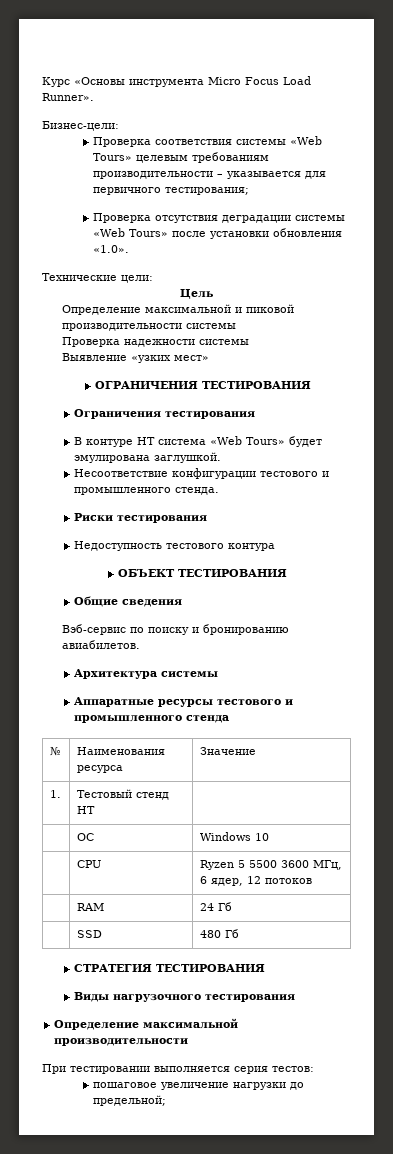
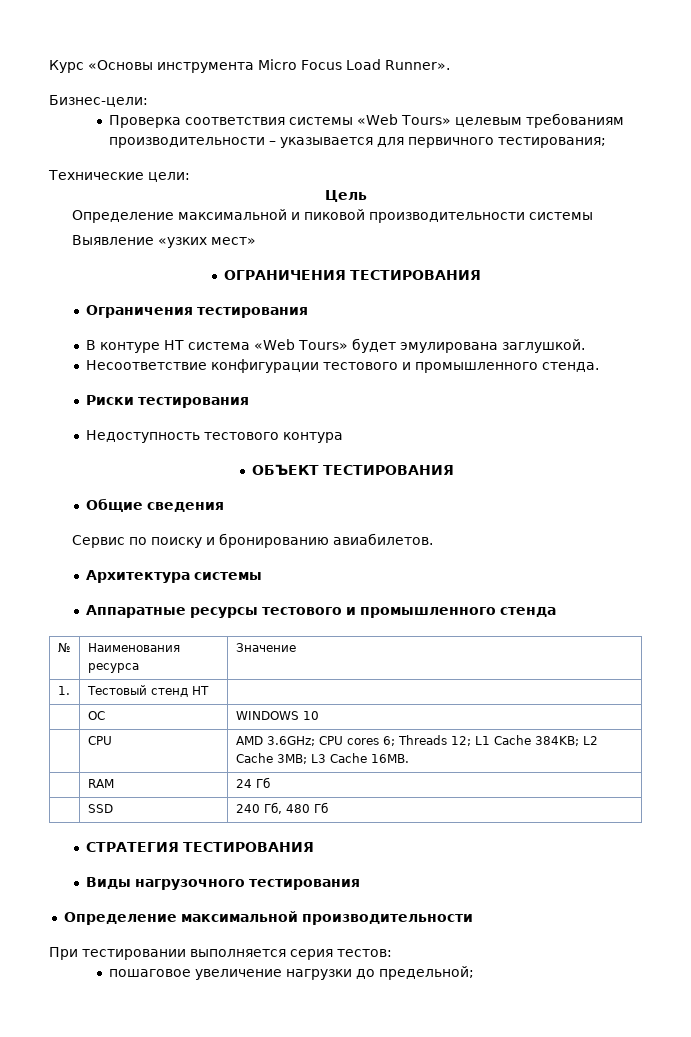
[93,213,346,223] [93,228,343,239] [93,245,130,253] // Проверка отсутствия деградации системы «Web Tours» после установки обновления «1.0». -> (607, 142) none
[61,337,249,347] // Проверка надежности системы -> (593, 216) none
[61,624,126,635] Вэб-сервис -> [71,535,125,548] Сервис
[199,832,251,841] Windows -> [235,711,299,720] WINDOWS
[199,860,342,870] [199,876,312,886] Ryzen 5 5500 3600 МГц, 6 ядер, 12 потоков -> [235,735,598,746] [235,753,409,764] AMD 3.6GHz; CPU cores 6; Threads 12; L1 Cache 384KB; L2 Cache 3MB; L3 Cache 16MB.
(102, 934) none -> [235,802,282,814] 240 Гб,

